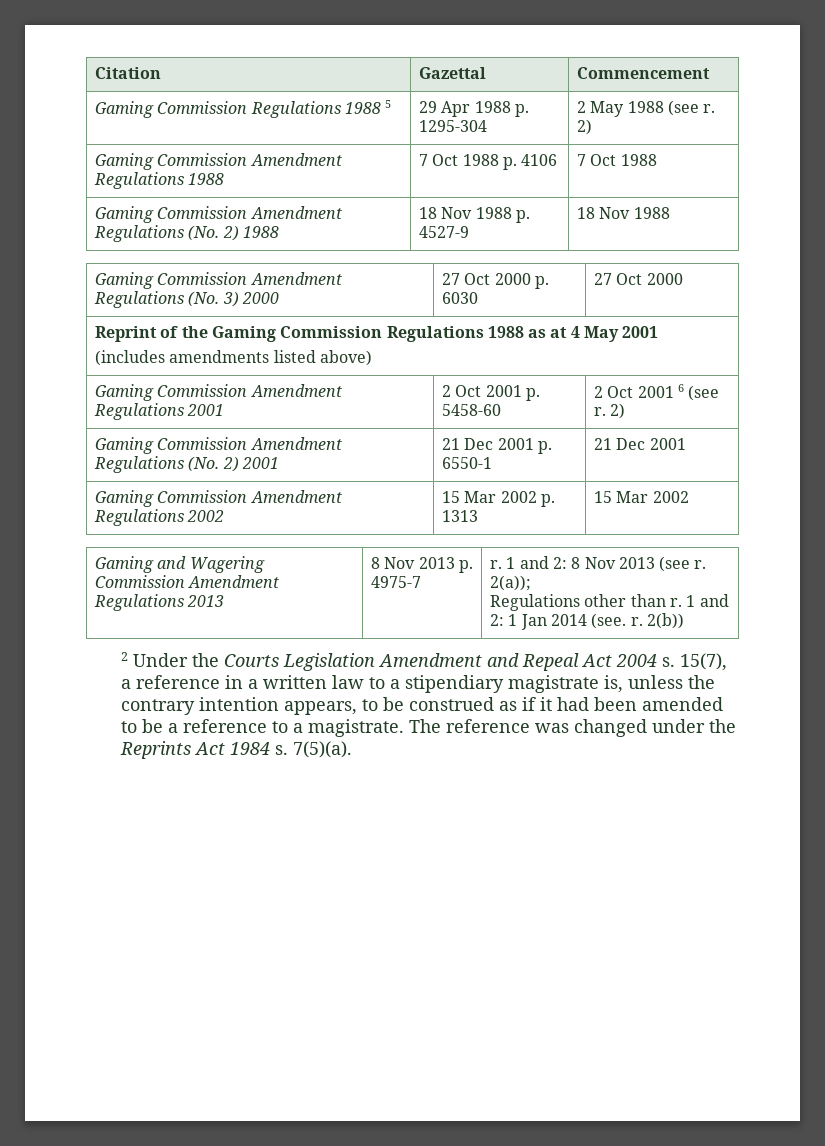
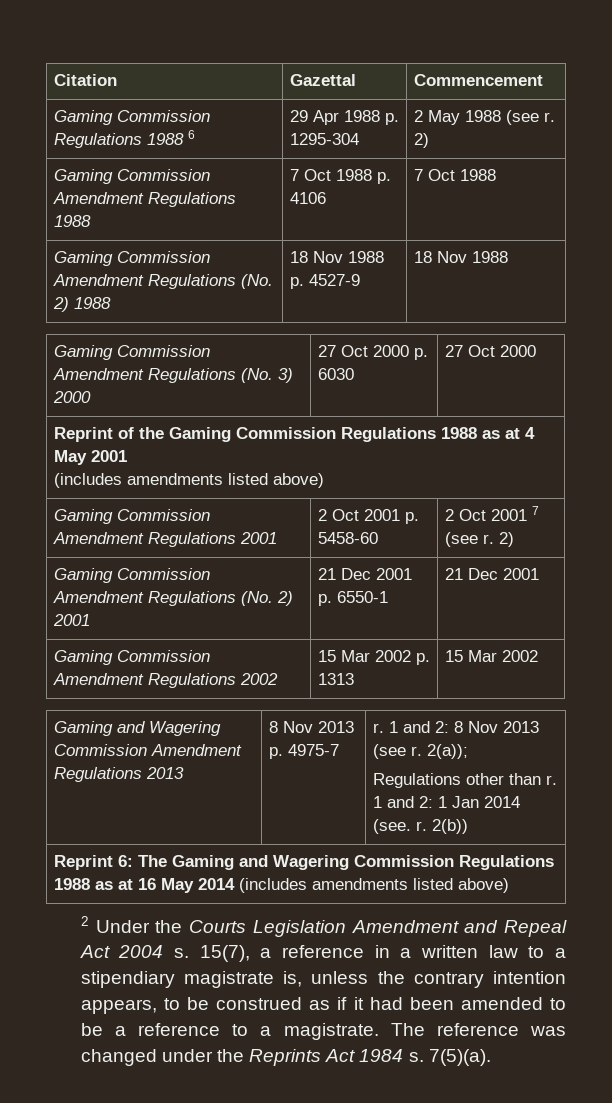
[385,100,392,108] 5 -> [187,130,195,139] 6
[677,384,684,392] 6 -> [531,506,539,515] 7
(684, 621) none -> [53,855,554,870] [53,878,509,893] // Reprint 6: The Gaming and Wagering Commission Regulations 1988 as at 16 May 2014 (includes amendments listed above)

